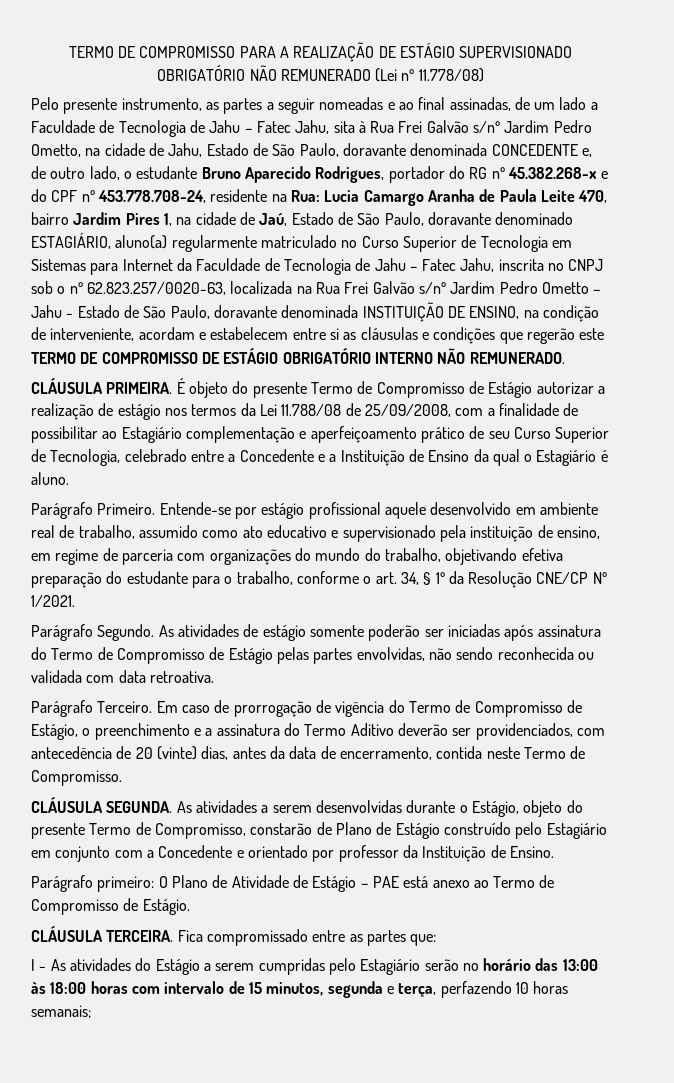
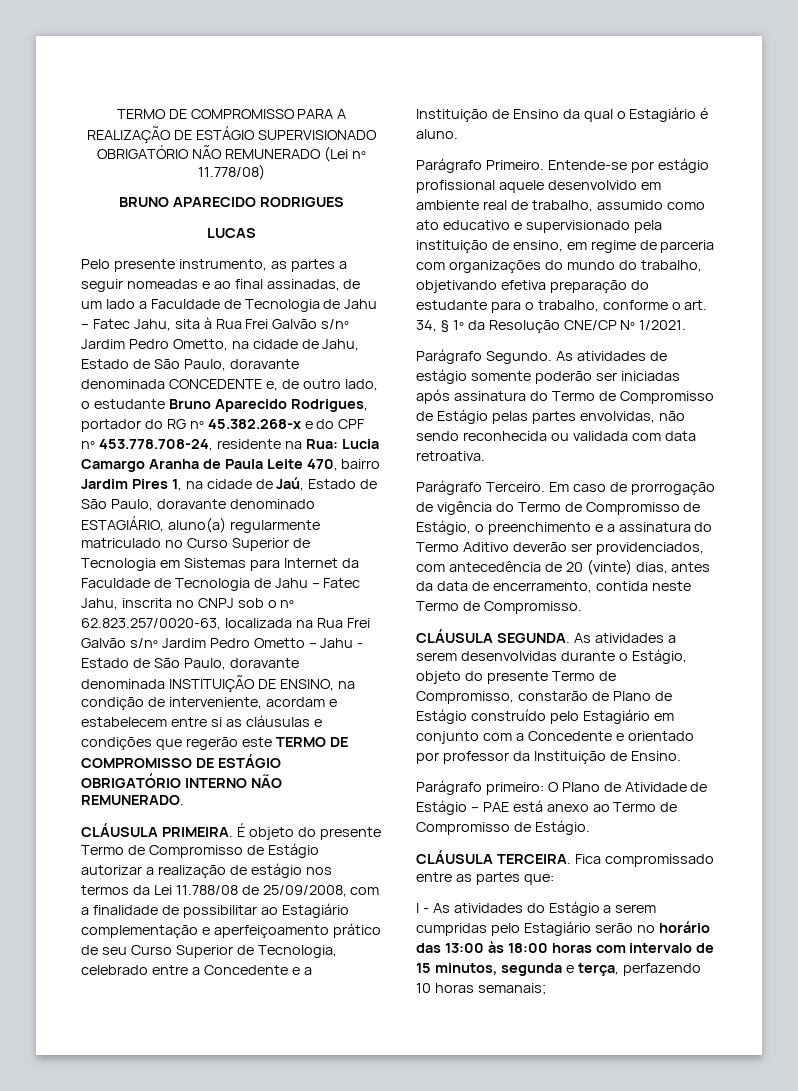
(484, 75) none -> [119,197,344,207] [207,228,256,238] // BRUNO APARECIDO RODRIGUES // LUCAS

